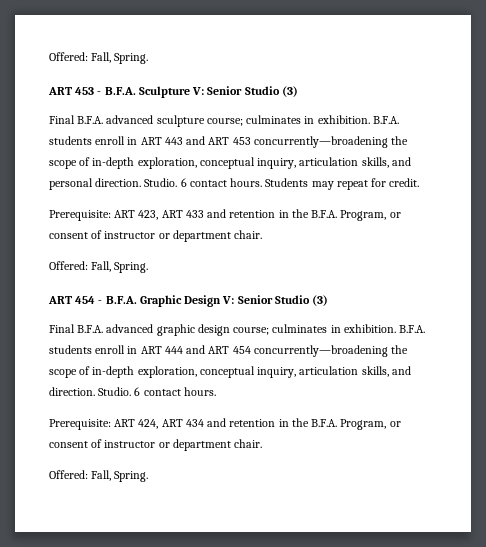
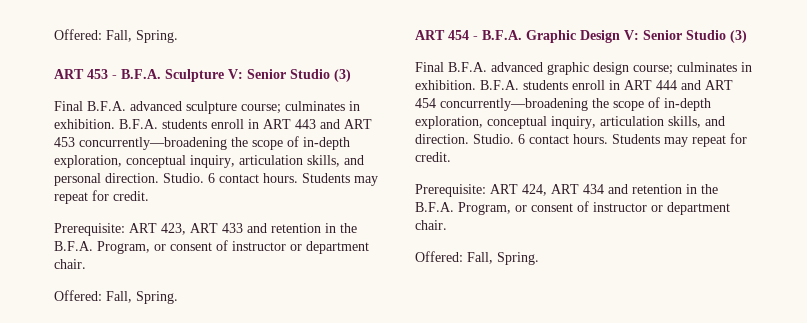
(216, 391) none -> [612,133,747,147] [415,152,451,162] Students may repeat for credit.

